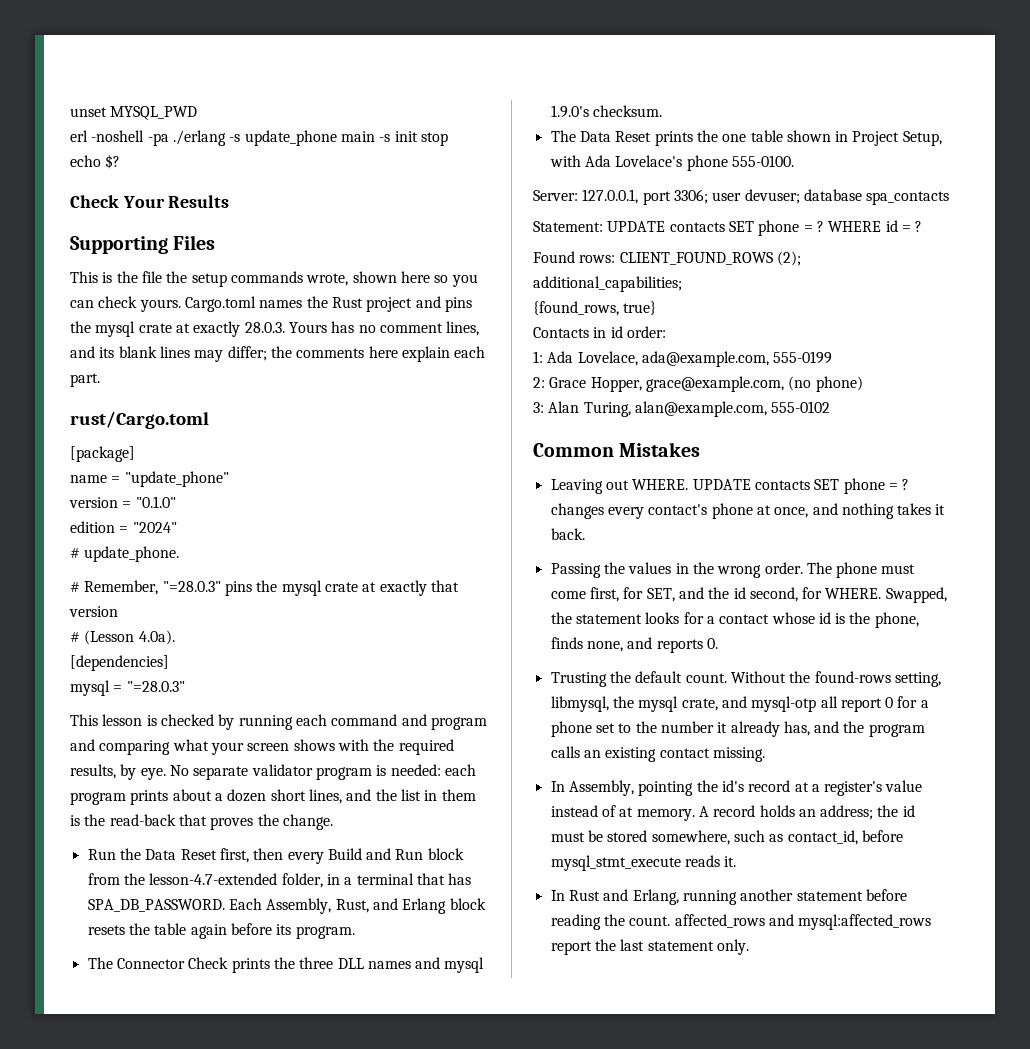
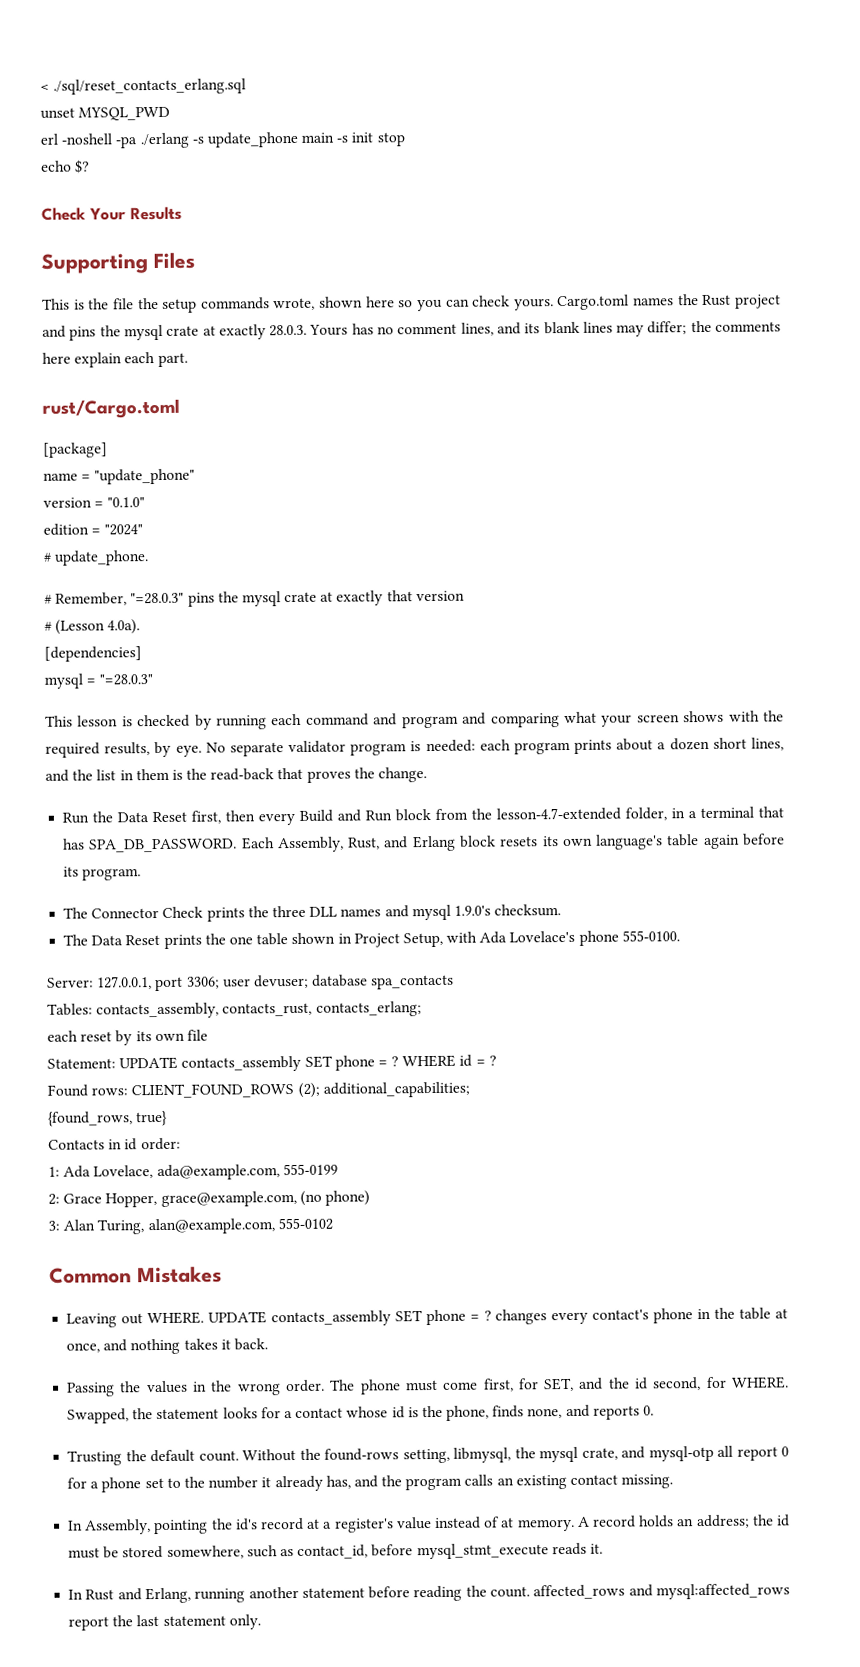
(70, 112) none -> [40,78,247,95] < ./sql/reset_contacts_erlang.sql //
[128,923,150,935] the -> [542,834,664,850] its own language's
(950, 198) none -> [47,1001,422,1019] [47,1029,208,1046] // Tables: contacts_assembly, contacts_rust, contacts_erlang; // each reset by its own file
[669,222,725,232] contacts -> [181,1055,302,1072] contacts_assembly
[754,480,810,490] contacts -> [270,1310,391,1327] contacts_assembly
(753, 511) none -> [697,1307,772,1320] in the table

